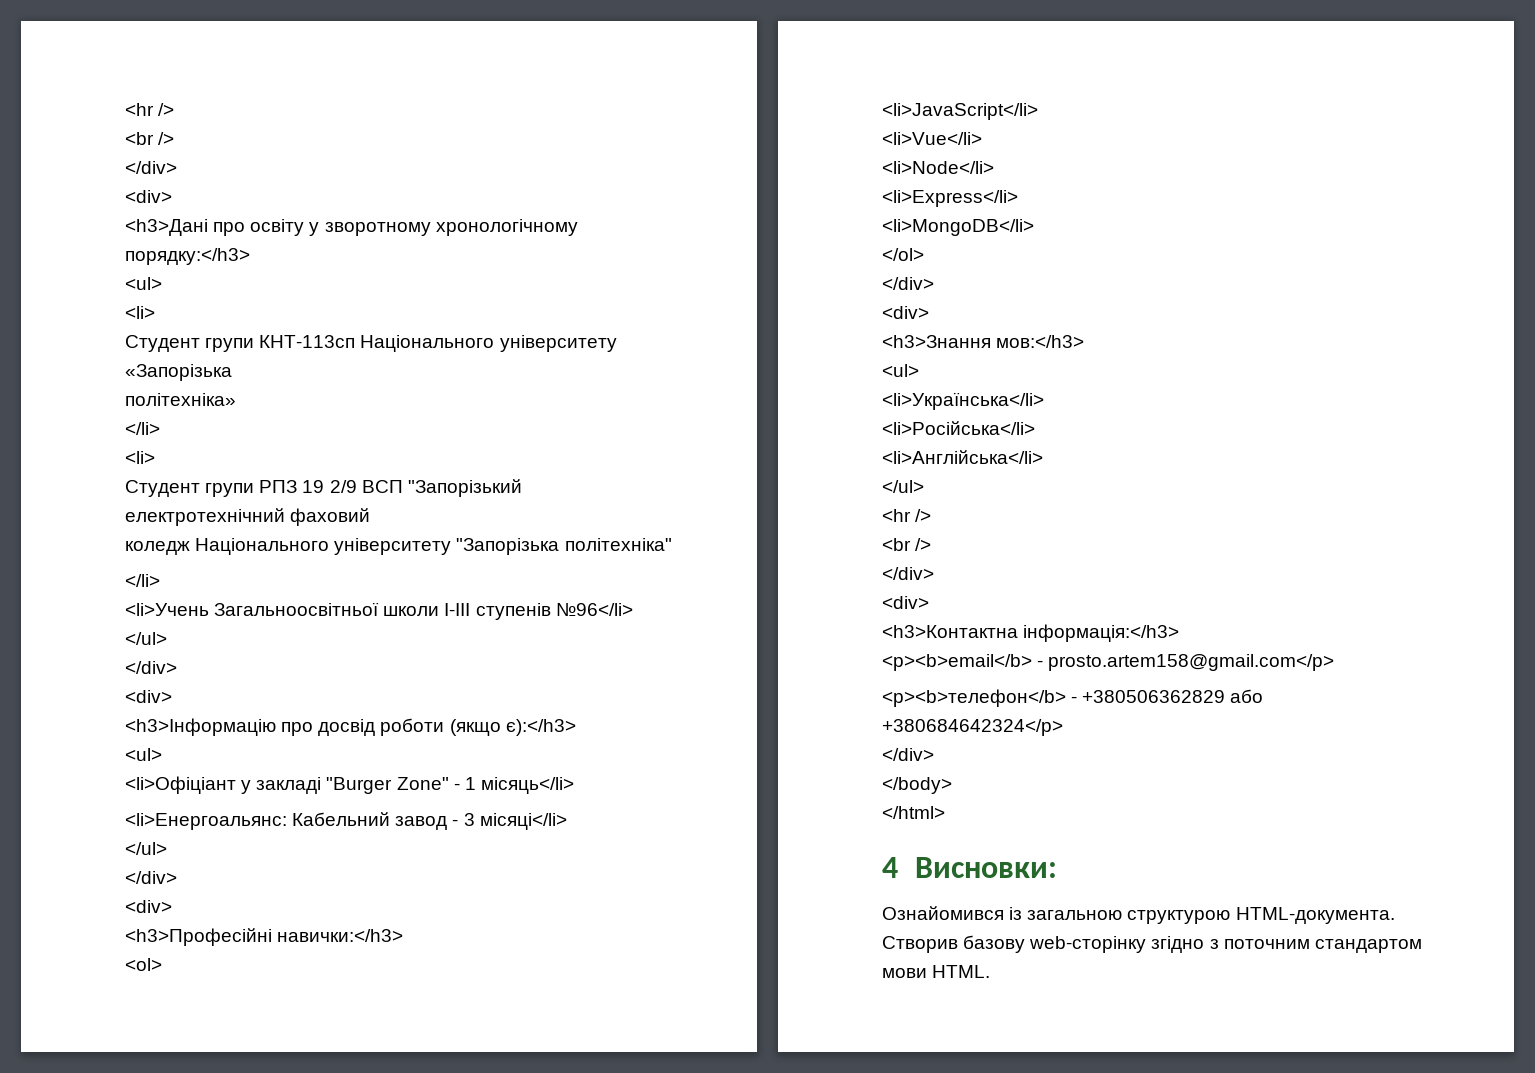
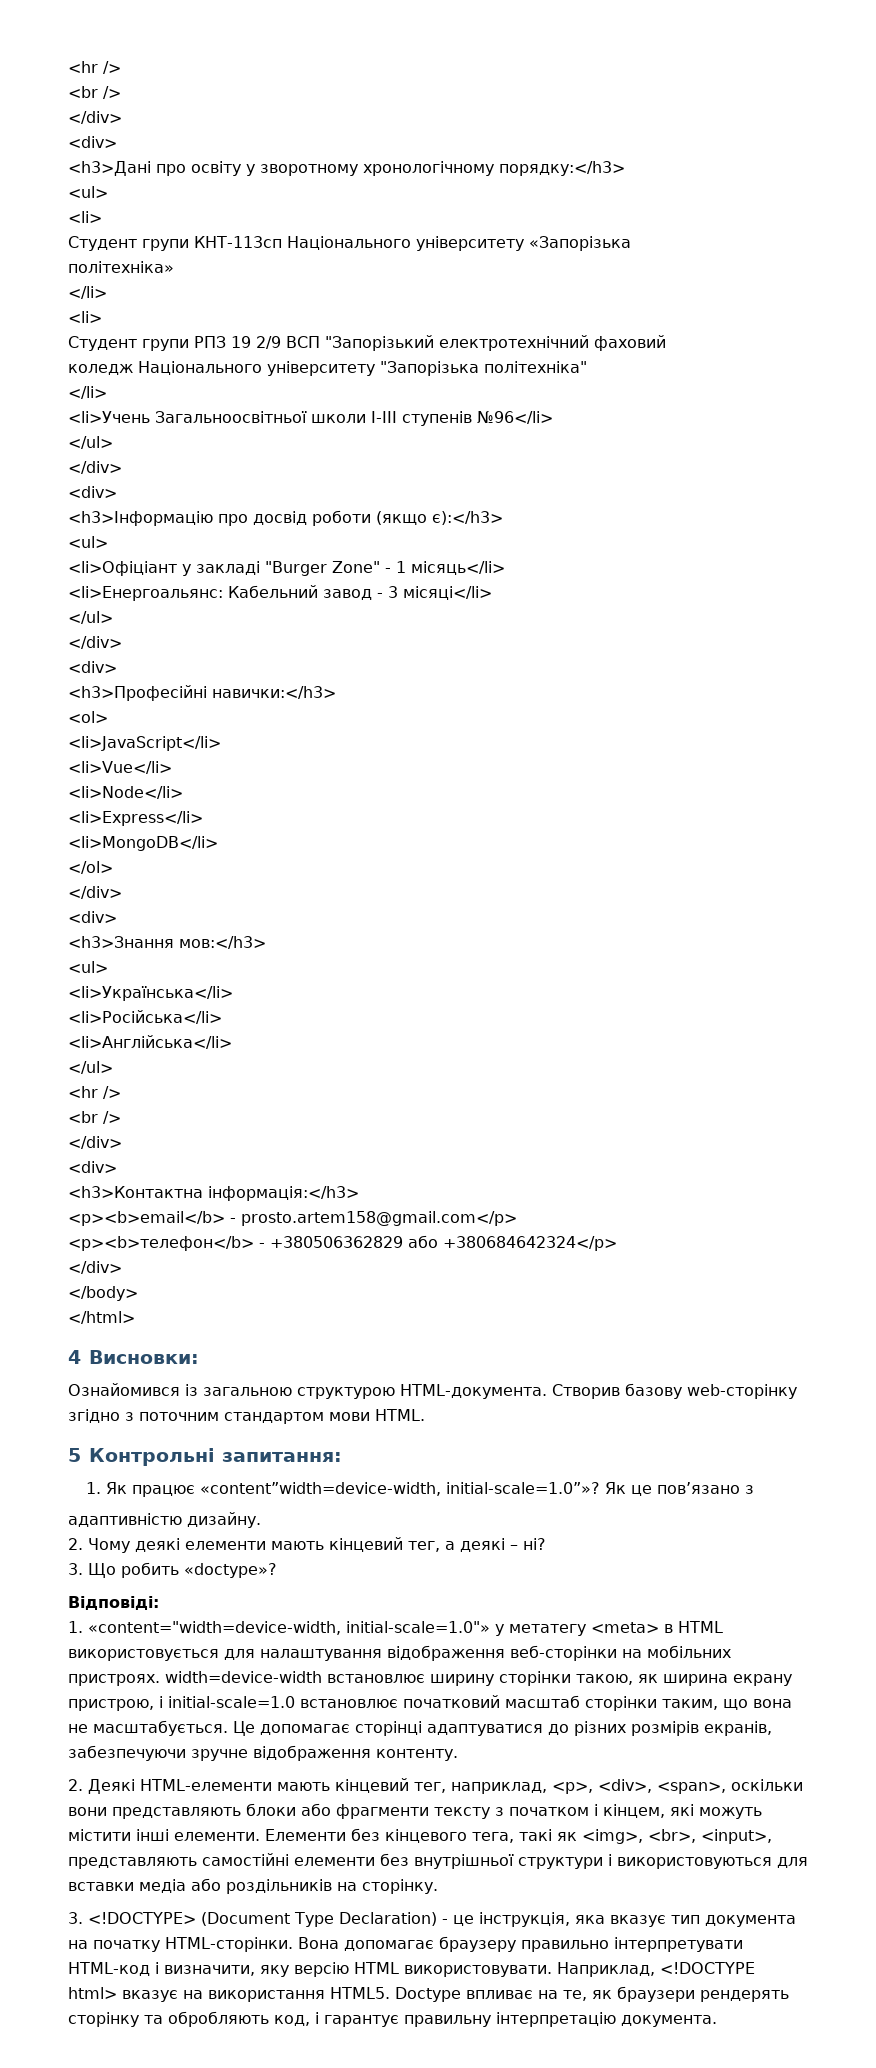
(991, 971) none -> [68,1448,342,1466] [85,1482,754,1497] [68,1512,261,1528] [68,1537,546,1553] [68,1562,277,1578] [68,1596,159,1610] [68,1621,723,1636] [68,1645,731,1661] [68,1671,792,1686] [68,1695,792,1711] [68,1720,772,1736] [68,1745,458,1761] [68,1778,803,1794] [68,1803,762,1819] [68,1828,772,1844] [68,1853,808,1869] [68,1878,438,1894] [68,1912,796,1927] [68,1936,743,1952] [68,1962,755,1977] [68,1986,789,2002] [68,2011,717,2027] // 5 Контрольні запитання: // 1. Як працює «content”width=device-width, initial-scale=1.0”»? Як це пов’язано з // адаптивністю дизайну. // 2. Чому деякі елементи мають кінцевий тег, а деякі – ні? // 3. Що робить «doctype»? // Відповіді: // 1. «content="width=device-width, initial-scale=1.0"» у метатегу <meta> в HTML використовується для налаштування відображення веб-сторінки на мобільних пристроях. width=device-width встановлює ширину сторінки такою, як ширина екрану пристрою, і initial-scale=1.0 встановлює початковий масштаб сторінки таким, що вона не масштабується. Це допомагає сторінці адаптуватися до різних розмірів екранів, забезпечуючи зручне відображення контенту. // 2. Деякі HTML-елементи мають кінцевий тег, наприклад, <p>, <div>, <span>, оскільки вони представляють блоки або фрагменти тексту з початком і кінцем, які можуть містити інші елементи. Елементи без кінцевого тега, такі як <img>, <br>, <input>, представляють самостійні елементи без внутрішньої структури і використовуються для вставки медіа або роздільників на сторінку. // 3. <!DOCTYPE> (Document Type Declaration) - це інструкція, яка вказує тип документа на початку HTML-сторінки. Вона допомагає браузеру правильно інтерпретувати HTML-код і визначити, яку версію HTML використовувати. Наприклад, <!DOCTYPE html> вказує на використання HTML5. Doctype впливає на те, як браузери рендерять сторінку та обробляють код, і гарантує правильну інтерпретацію документа.

